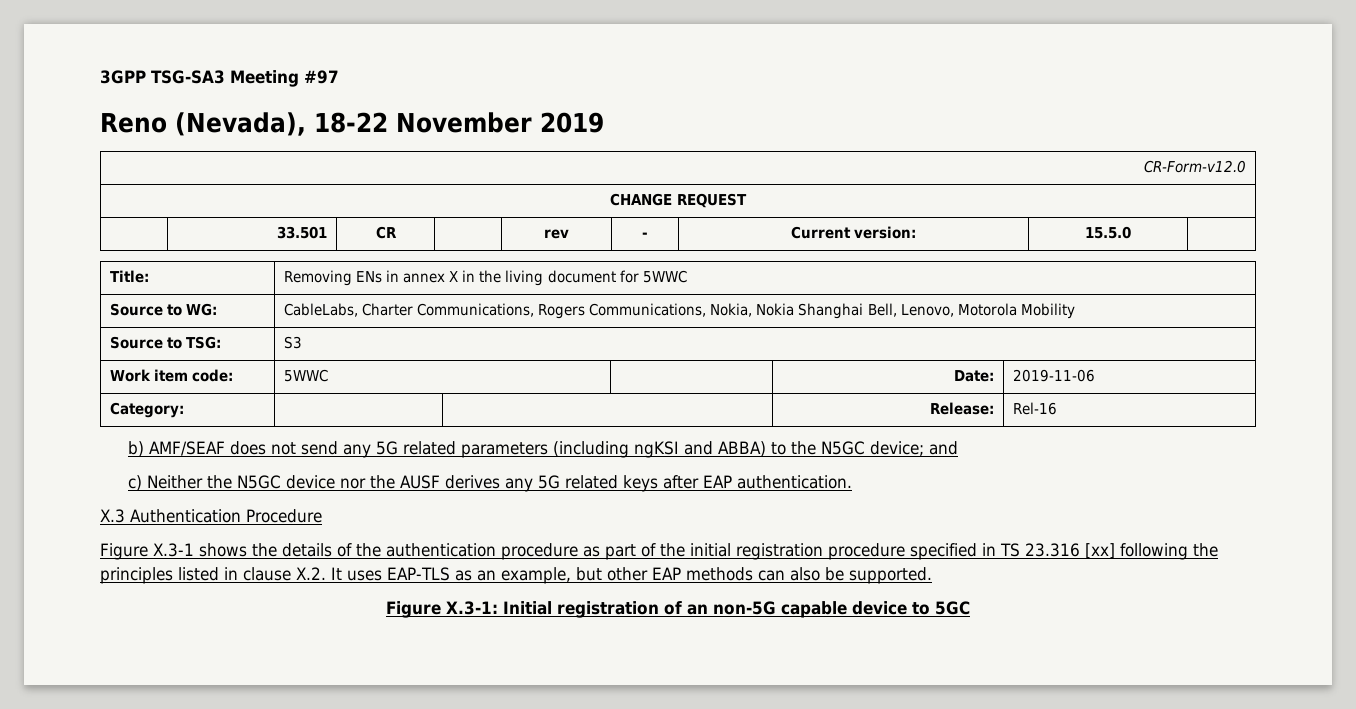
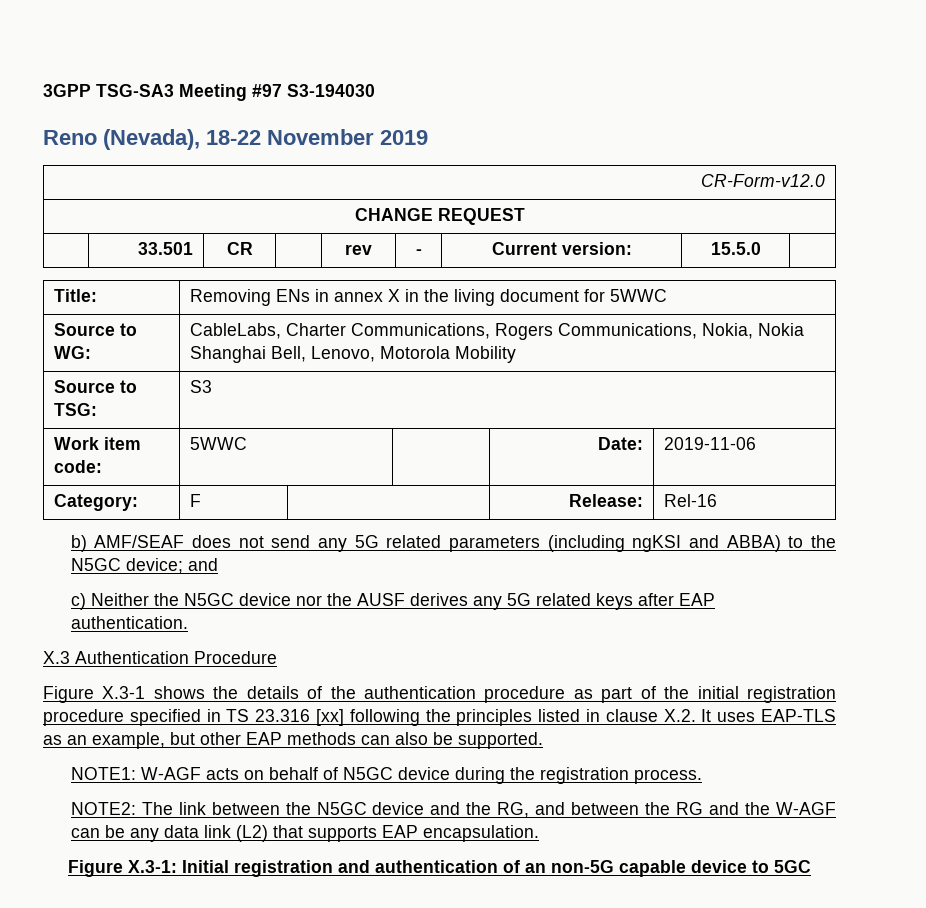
(339, 77) none -> [287,84,375,97] S3-194030
(185, 410) none -> [190,494,202,507] F
(932, 575) none -> [70,767,702,784] [70,802,836,818] [70,825,539,842] // NOTE1: W-AGF acts on behalf of N5GC device during the registration process. // NOTE2: The link between the N5GC device and the RG, and between the RG and the W-AGF can be any data link (L2) that supports EAP encapsulation.
(659, 609) none -> [338,860,498,873] and authentication

